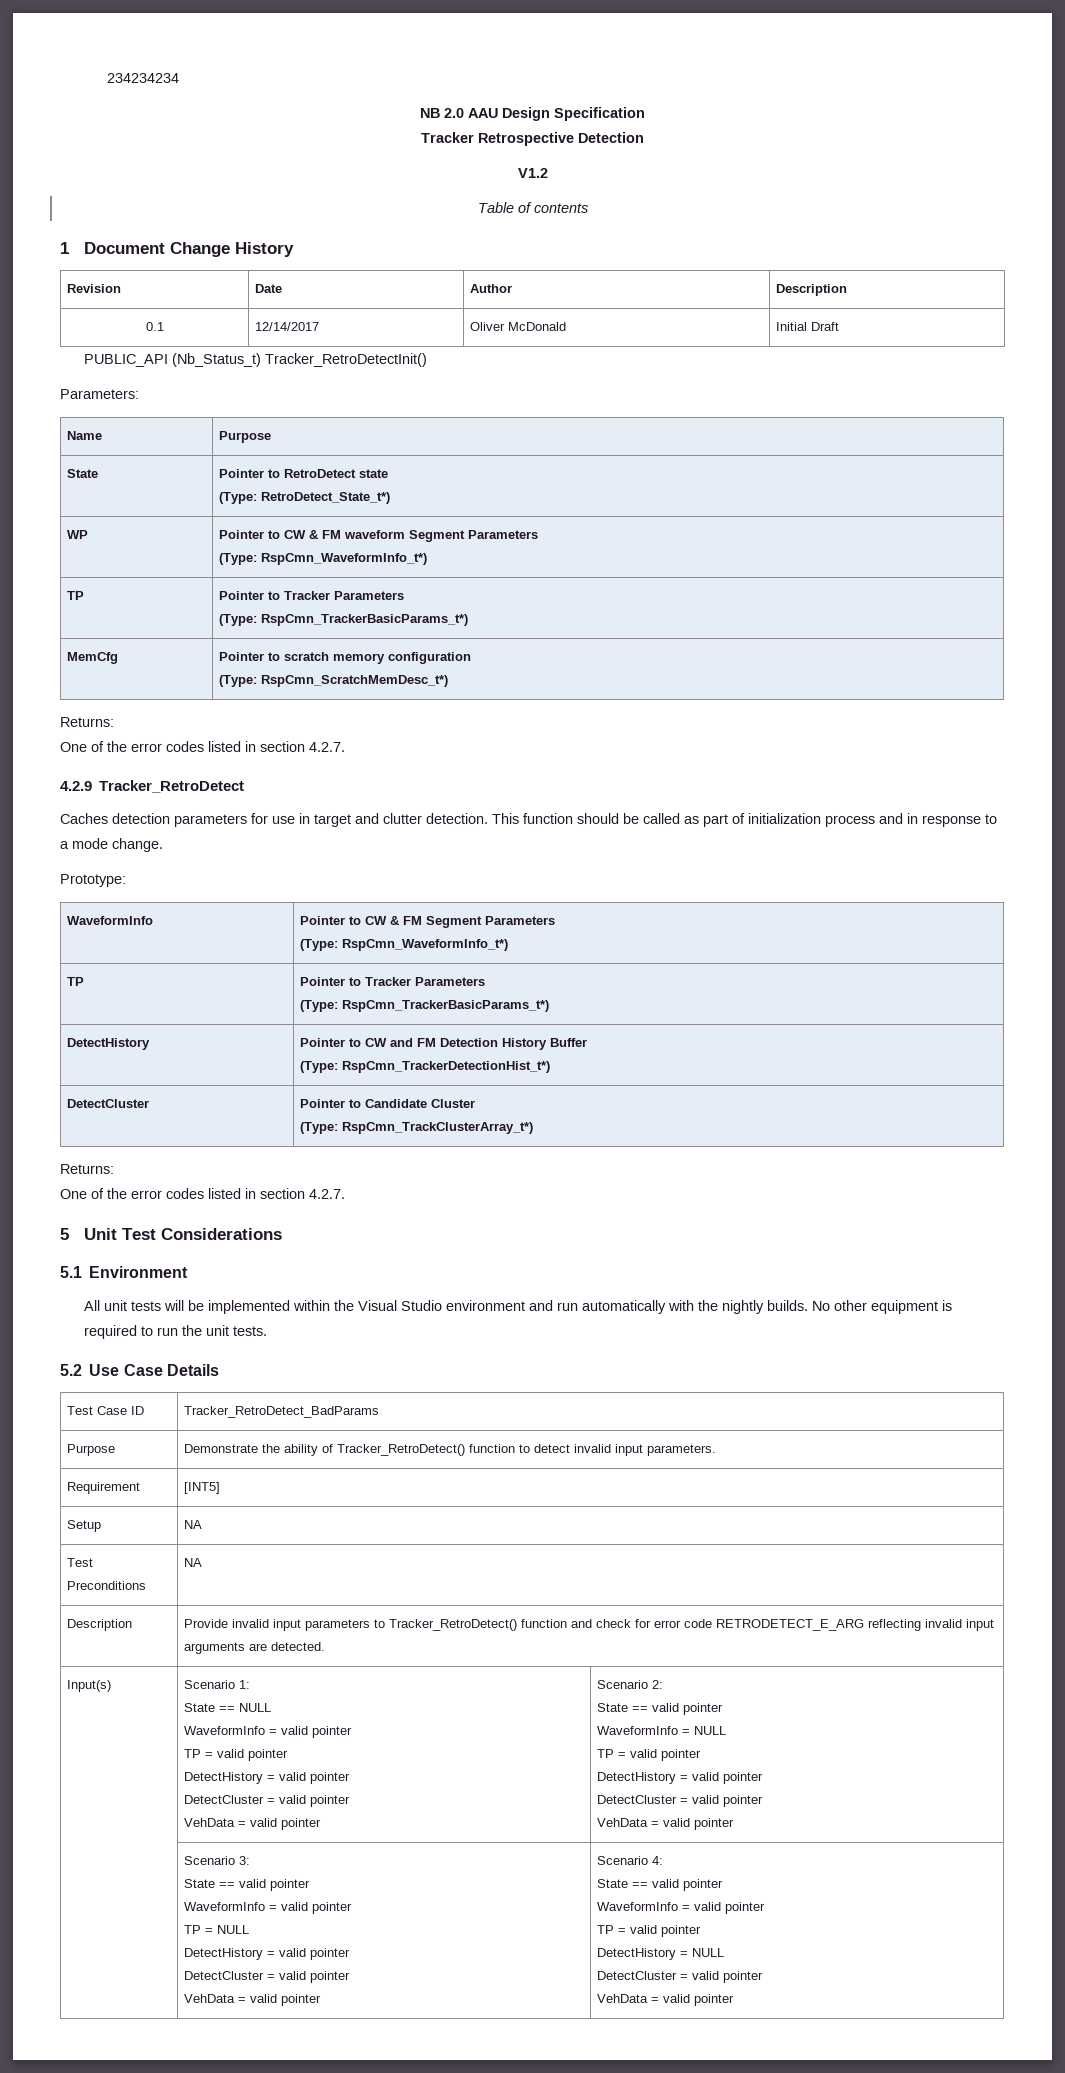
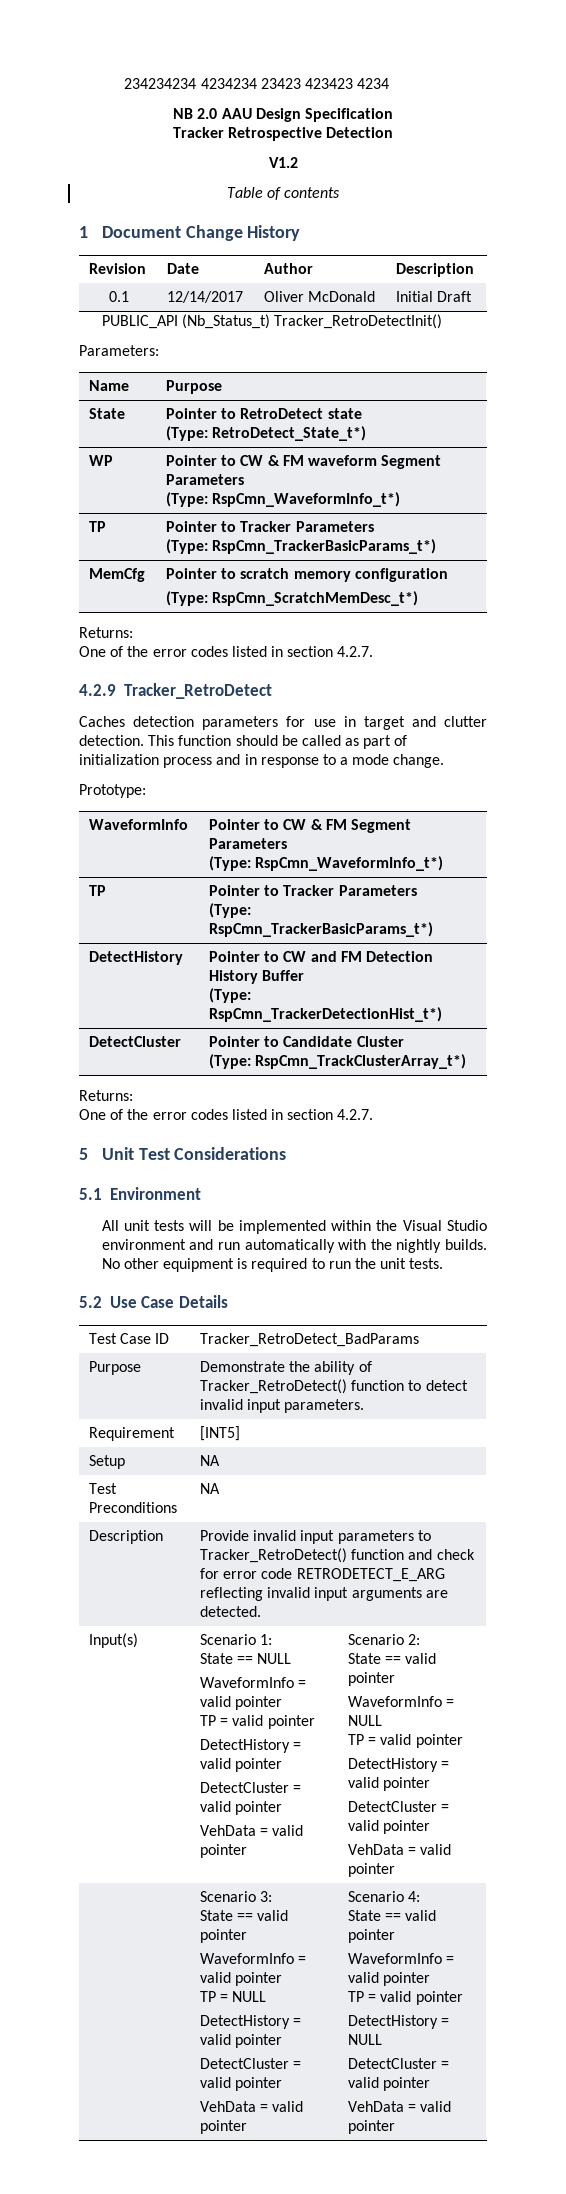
(180, 78) none -> [200,78,390,89] 4234234 23423 423423 4234

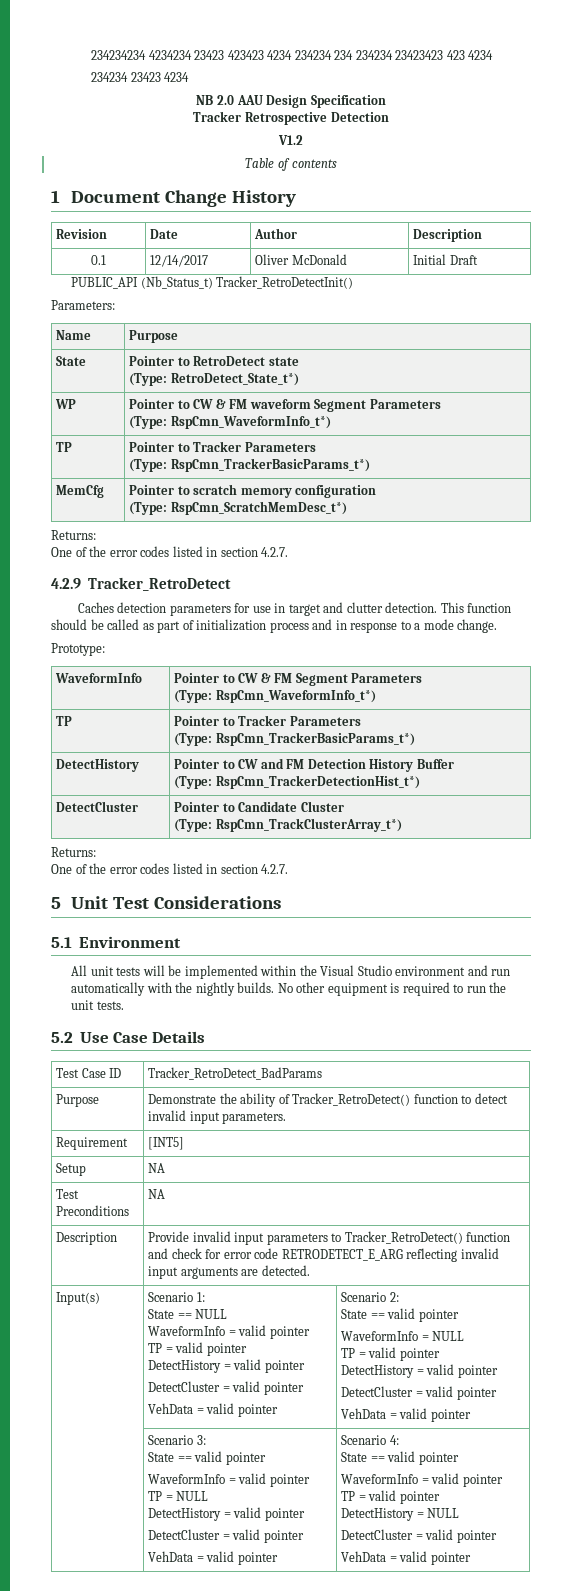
(390, 83) none -> [294,50,494,60] [91,72,190,82] 234234 234 234234 23423423 423 4234 // 234234 23423 4234

